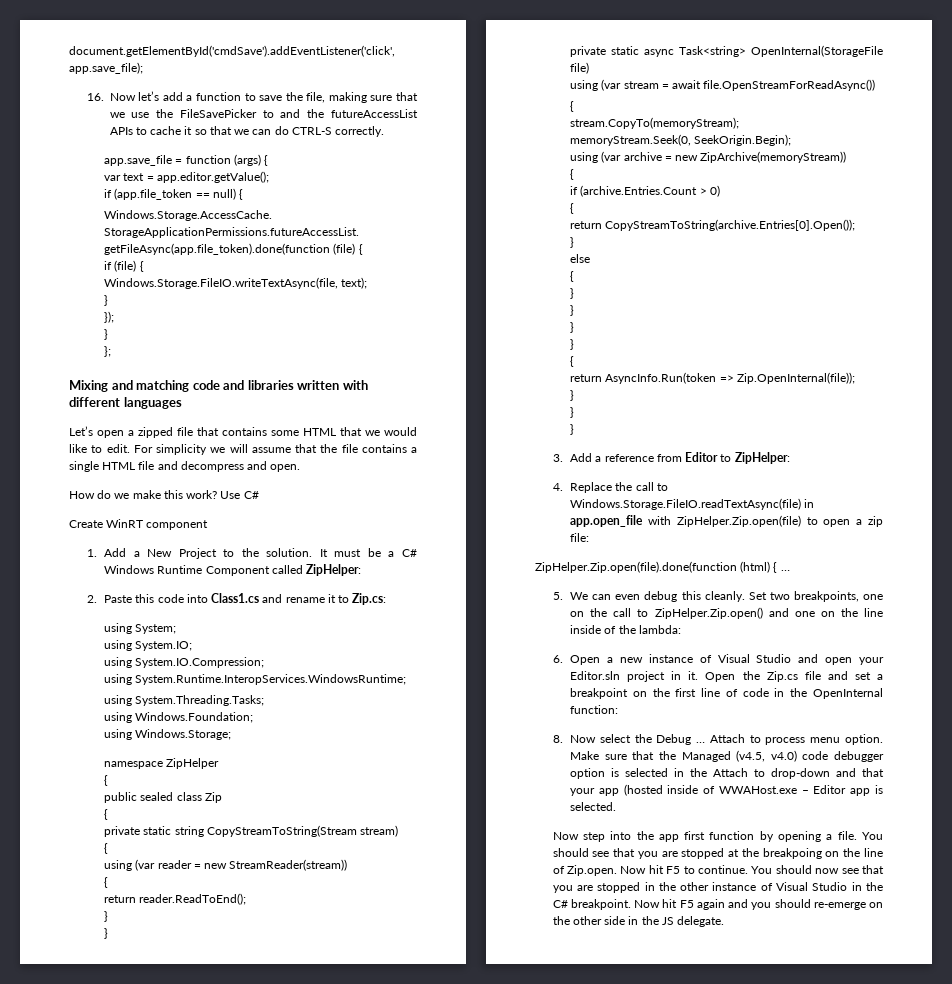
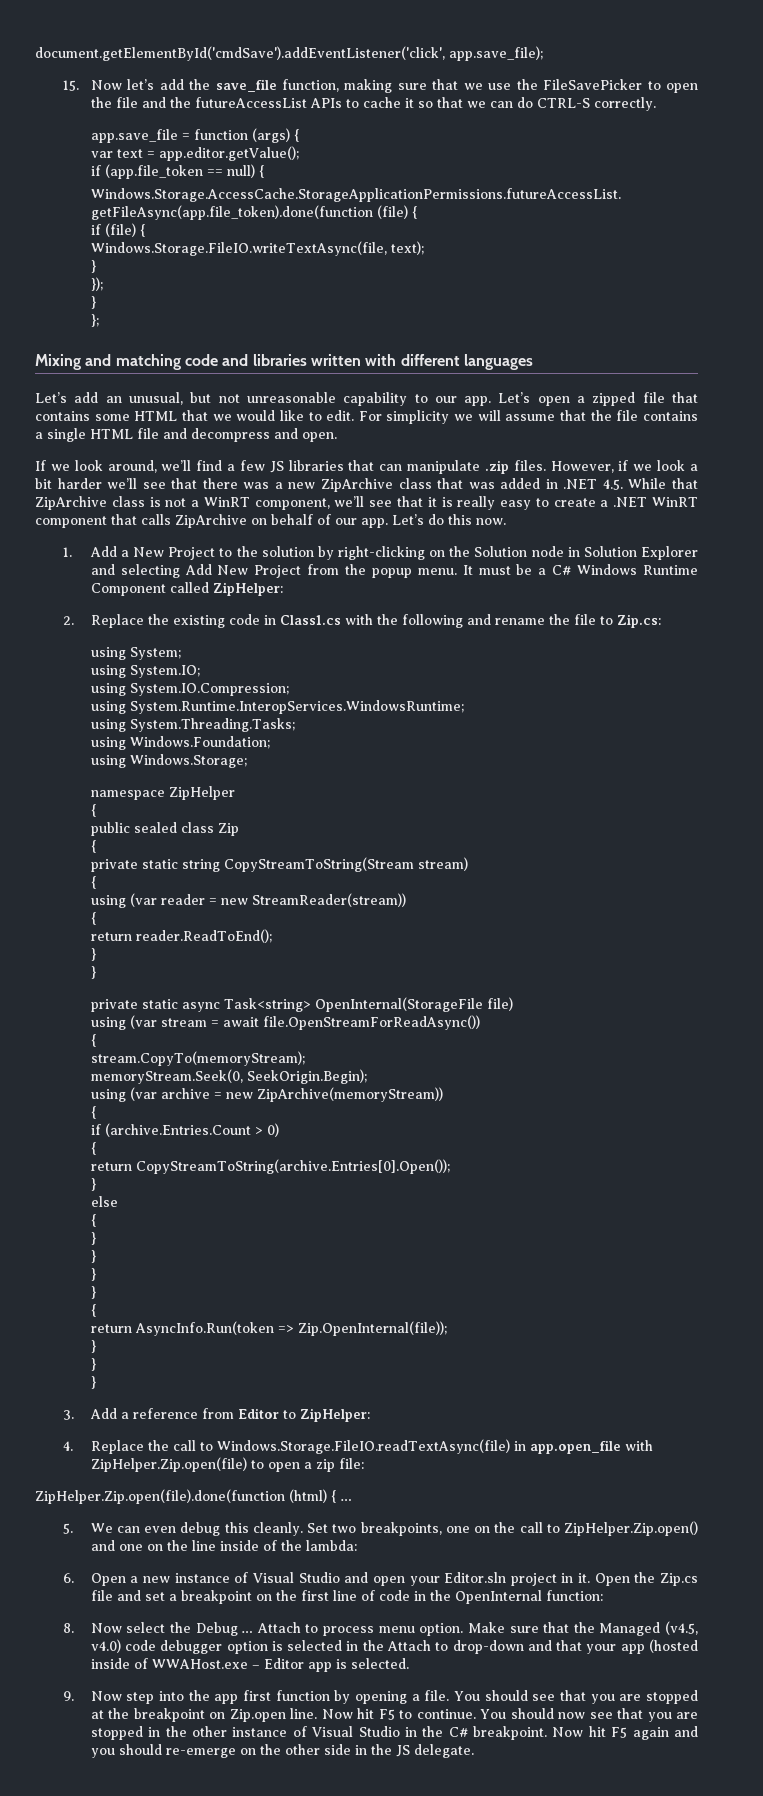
[86,93,104,101] 16. -> [62,80,79,91] 15.
[186,92,326,103] a function to save the file, -> [189,79,340,92] the save_file function,
(274, 114) none -> [666,83,698,93] [90,97,138,108] open the file
(93, 431) none -> [74,392,531,406] add an unusual, but not unreasonable capability to our app. Let’s
[69,490,259,499] [69,519,209,530] How do we make this work? Use C# // Create WinRT component -> [35,460,699,474] [35,478,698,492] [35,496,699,510] [35,514,506,528] If we look around, we’ll find a few JS libraries that can manipulate .zip files. However, if we look a bit harder we’ll see that there was a new ZipArchive class that was added in .NET 4.5. While that ZipArchive class is not a WinRT component, we’ll see that it is really easy to create a .NET WinRT component that calls ZipArchive on behalf of our app. Let’s do this now.
[266,548,313,557] solution. -> [261,546,698,560] [90,564,457,578] solution by right-clicking on the Solution node in Solution Explorer and selecting Add New Project from the popup menu.
[104,593,336,603] Paste this code into Class1.cs and rename it -> [90,614,596,628] Replace the existing code in Class1.cs with the following and rename the file
(617, 806) none -> [62,1691,74,1701] 9.
[762,848,883,859] [552,865,617,876] breakpoing on the line of Zip.open. -> [133,1708,318,1722] breakpoint on Zip.open line.

